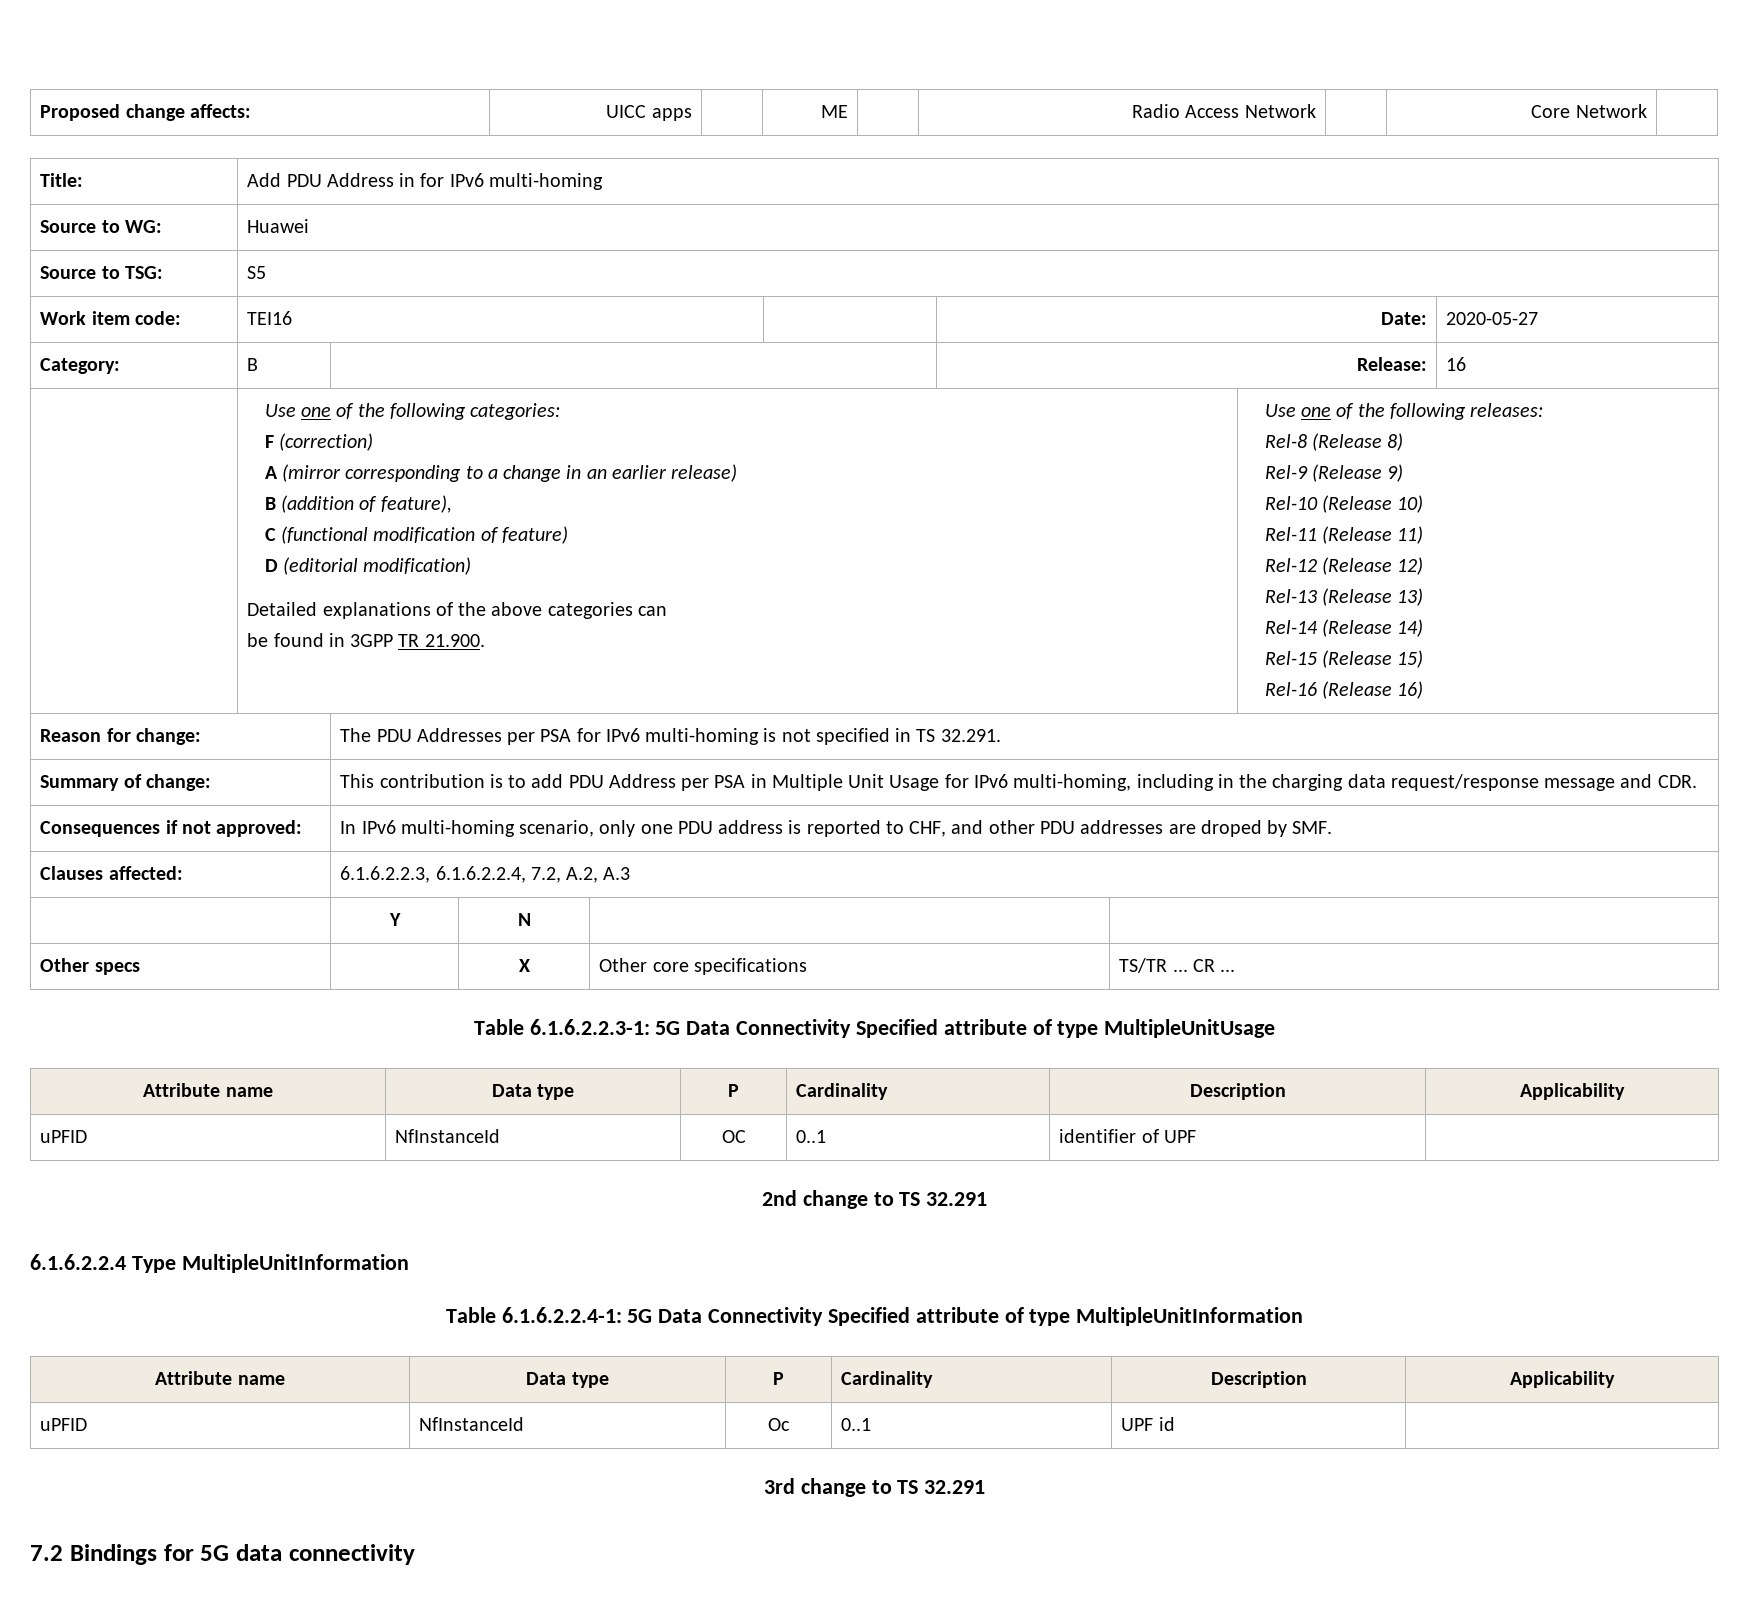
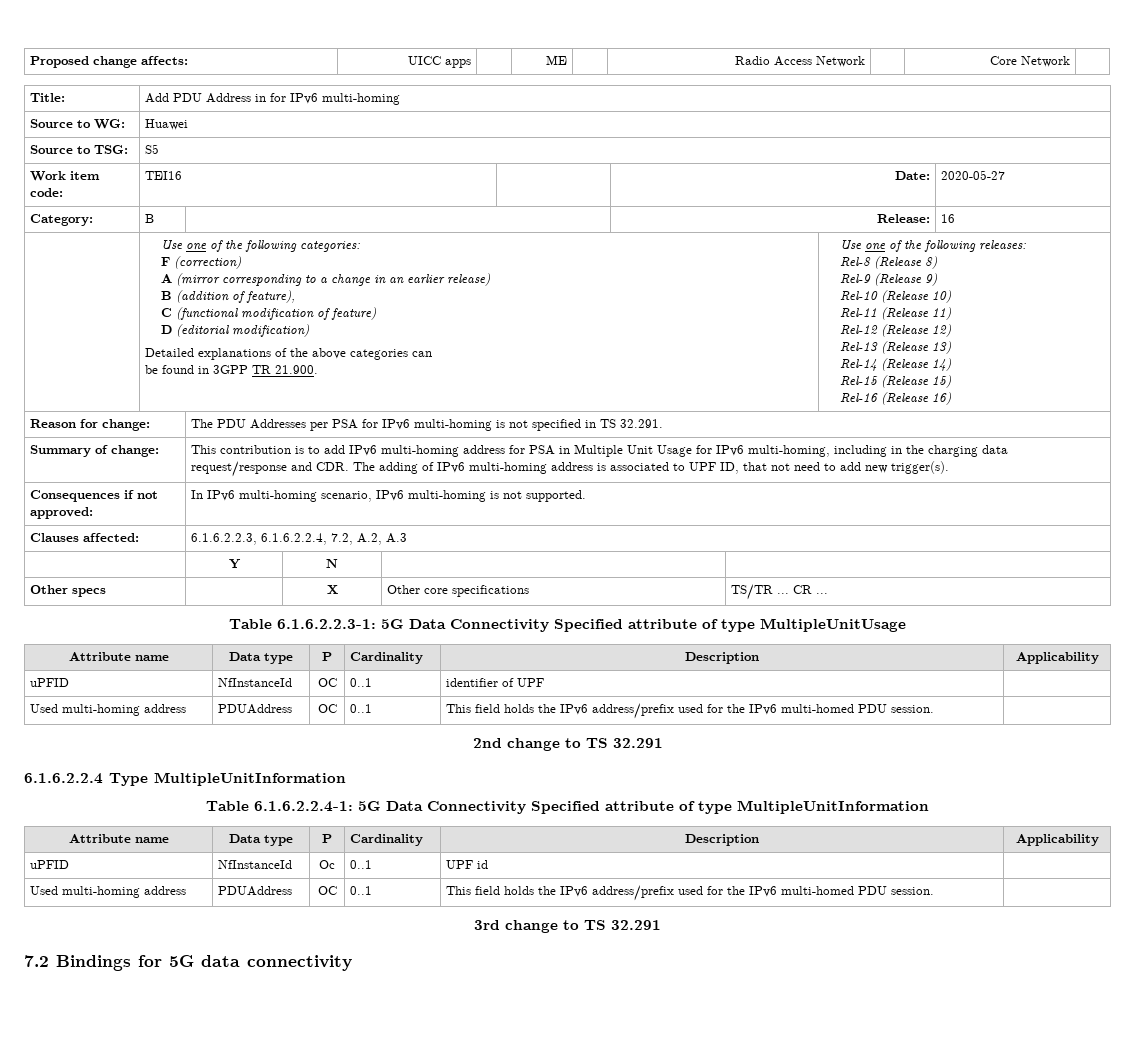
[568,774,710,791] PDU Address per -> [348,445,525,457] IPv6 multi-homing address for
[1544,778,1616,791] message -> (287, 469) none
(1697, 781) none -> [352,461,949,474] The adding of IPv6 multi-homing address is associated to UPF ID, that not need to add new trigger(s).
[599,820,1333,837] only one PDU address is reported to CHF, and other PDU addresses are droped by SMF. -> [375,490,586,502] IPv6 multi-homing is not supported.
(1196, 1136) none -> [29,704,186,716] [217,704,292,714] [317,704,337,713] [349,704,372,713] [445,703,934,719] // Used multi-homing address | PDUAddress | OC | 0..1 | This field holds the IPv6 address/prefix used for the IPv6 multi-homed PDU session. |
(1175, 1424) none -> [29,886,186,898] [217,886,292,896] [317,886,337,895] [349,886,372,895] [445,885,934,901] // Used multi-homing address | PDUAddress | OC | 0..1 | This field holds the IPv6 address/prefix used for the IPv6 multi-homed PDU session. |

